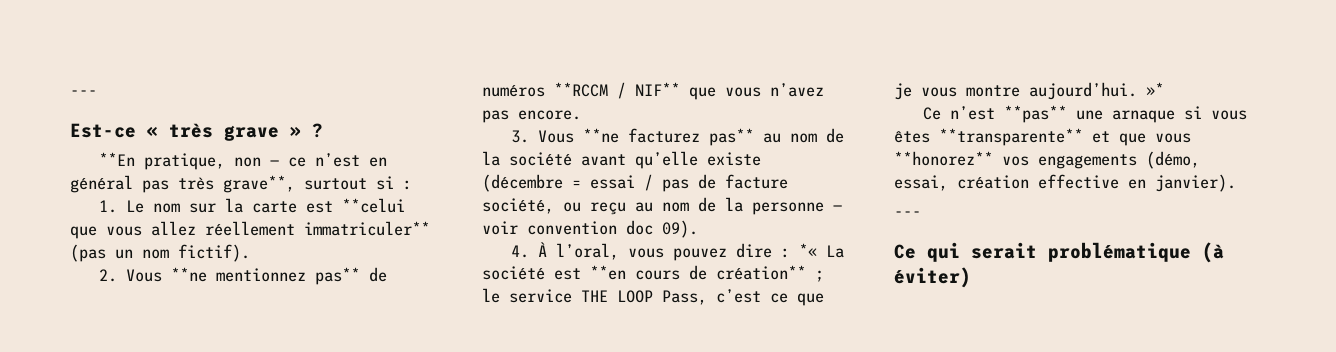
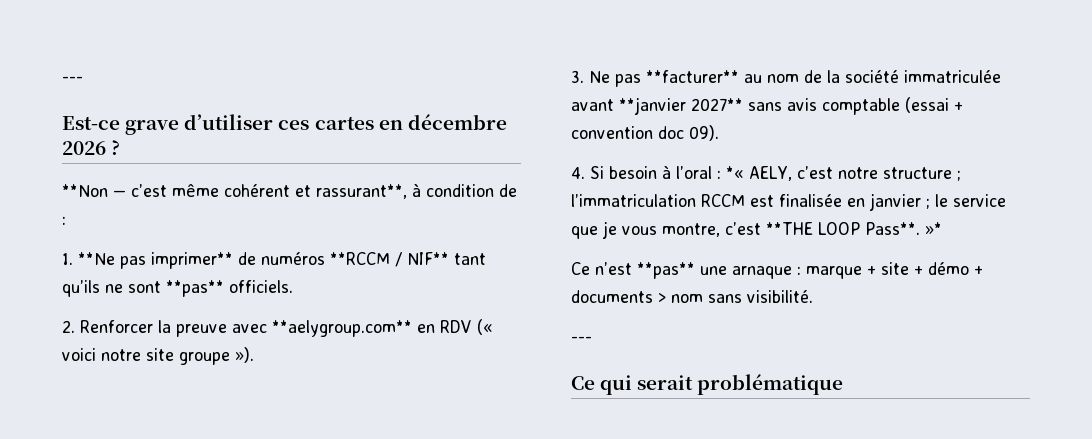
[147,123,323,141] [99,152,388,170] [70,175,412,193] [99,198,406,213] [70,221,430,239] [70,244,250,262] [99,267,361,285] « très grave » ? // **En pratique, non — ce n’est en général pas très grave**, surtout si : // 1. Le nom sur la carte est **celui que vous allez réellement immatriculer** (pas un nom fictif). // 2. Vous **ne mentionnez pas** -> [125,114,507,135] [62,140,121,155] [62,183,517,199] [62,216,66,225] [62,252,233,269] grave d’utiliser ces cartes en décembre 2026 ? // **Non — c’est même cohérent et rassurant**, à condition de : // 1. **Ne pas imprimer**
[689,83,824,100] [482,110,581,123] [511,128,755,146] que vous n’avez pas encore. // 3. Vous **ne facturez pas** -> [454,253,486,265] [62,280,293,297] [62,319,493,337] [62,347,254,365] [571,70,739,87] tant qu’ils ne sont **pas** officiels. // 2. Renforcer la preuve avec **aelygroup.com** en RDV (« voici notre site groupe »). // 3. Ne pas **facturer**
[581,151,761,169] [482,174,788,192] [482,197,842,215] [482,220,698,238] [511,242,845,261] [482,265,824,282] [482,288,824,306] [894,82,1137,100] avant qu’elle existe (décembre = essai / pas de facture société, ou reçu au nom de la personne — voir convention doc 09). // 4. À l’oral, vous pouvez dire : *« La société est **en cours de création** ; le service THE LOOP Pass, c’est ce que je vous montre aujourd’hui. -> [904,70,1001,83] [571,97,963,115] [571,125,719,141] [571,165,961,181] [571,193,1006,211] [571,221,920,239] immatriculée avant **janvier 2027** sans avis comptable (essai + convention doc 09). // 4. Si besoin à l’oral : *« AELY, c’est notre structure ; l’immatriculation RCCM est finalisée en janvier ; le service que je vous montre, c’est **THE LOOP Pass**.
[1184,106,1248,120] [894,128,1191,146] [894,151,1200,169] [894,174,1236,192] si vous êtes **transparente** et que vous **honorez** vos engagements (démo, essai, création effective en janvier). -> [797,262,983,279] [571,290,813,303] : marque + site + démo + documents > nom sans visibilité.
[1202,242,1224,263] [894,267,971,288] (à éviter) -> (844, 384) none

